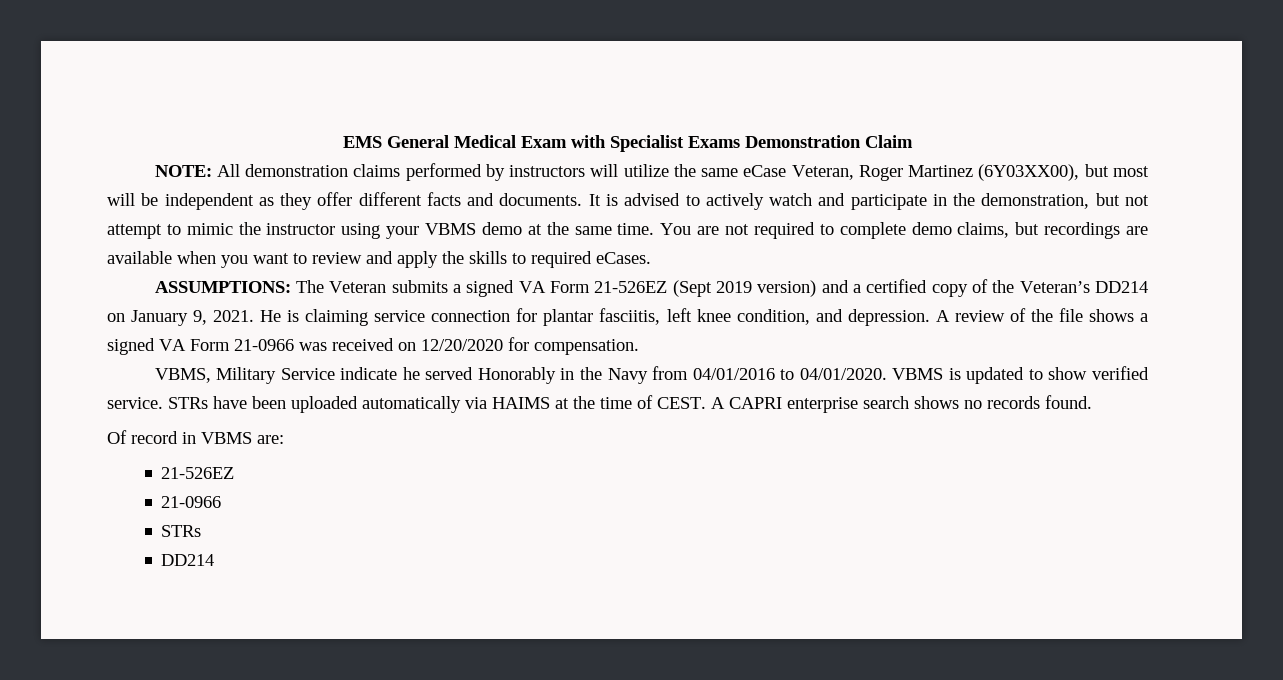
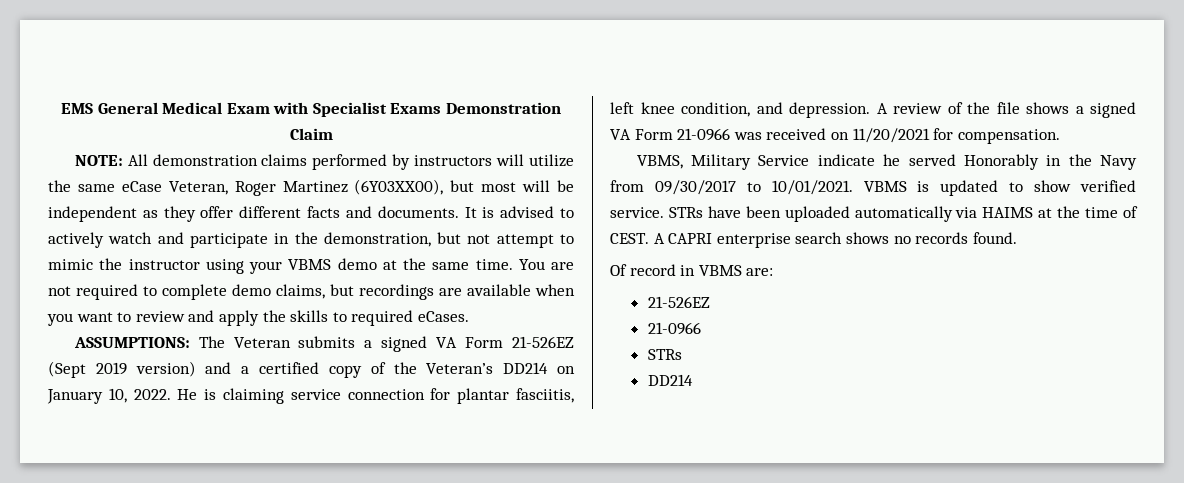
[193,310,255,325] 9, 2021. -> [108,388,171,403] 10, 2022.
[421,339,503,351] 12/20/2020 -> [852,128,930,143] 11/20/2021
[692,368,887,380] 04/01/2016 to 04/01/2020. -> [654,180,853,195] 09/30/2017 to 10/01/2021.

